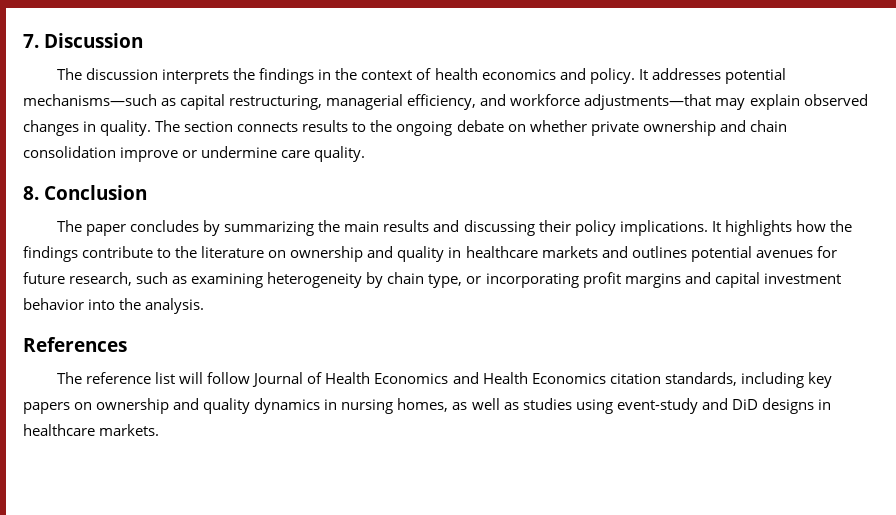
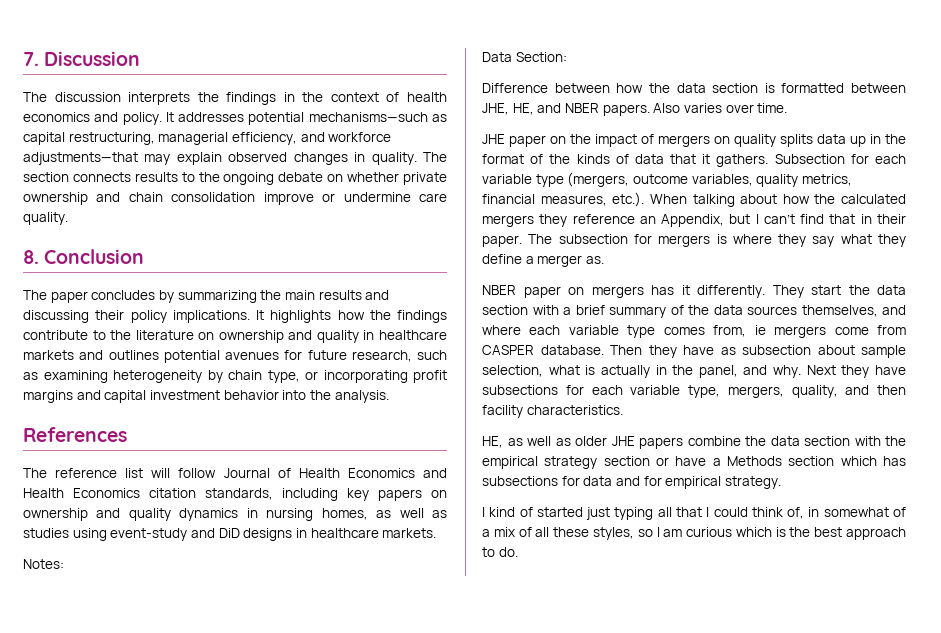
(160, 430) none -> [23,559,64,569] [482,52,567,62] [482,83,906,93] [482,103,788,116] [482,134,906,147] [482,154,906,167] [482,172,852,187] [482,192,906,207] [482,214,906,227] [482,234,907,247] [482,254,604,267] [482,285,906,298] [482,305,906,318] [482,325,906,338] [482,345,906,358] [482,365,906,378] [482,385,906,398] [482,405,623,418] [482,436,906,449] [482,456,906,469] [482,476,781,489] [482,507,906,520] [482,527,906,540] [482,547,518,557] // Notes: // Data Section: // Difference between how the data section is formatted between JHE, HE, and NBER papers. Also varies over time. // JHE paper on the impact of mergers on quality splits data up in the format of the kinds of data that it gathers. Subsection for each variable type (mergers, outcome variables, quality metrics, financial measures, etc.). When talking about how the calculated mergers they reference an Appendix, but I can’t find that in their paper. The subsection for mergers is where they say what they define a merger as. // NBER paper on mergers has it differently. They start the data section with a brief summary of the data sources themselves, and where each variable type comes from, ie mergers come from CASPER database. Then they have as subsection about sample selection, what is actually in the panel, and why. Next they have subsections for each variable type, mergers, quality, and then facility characteristics. // HE, as well as older JHE papers combine the data section with the empirical strategy section or have a Methods section which has subsections for data and for empirical strategy. // I kind of started just typing all that I could think of, in somewhat of a mix of all these styles, so I am curious which is the best approach to do.

